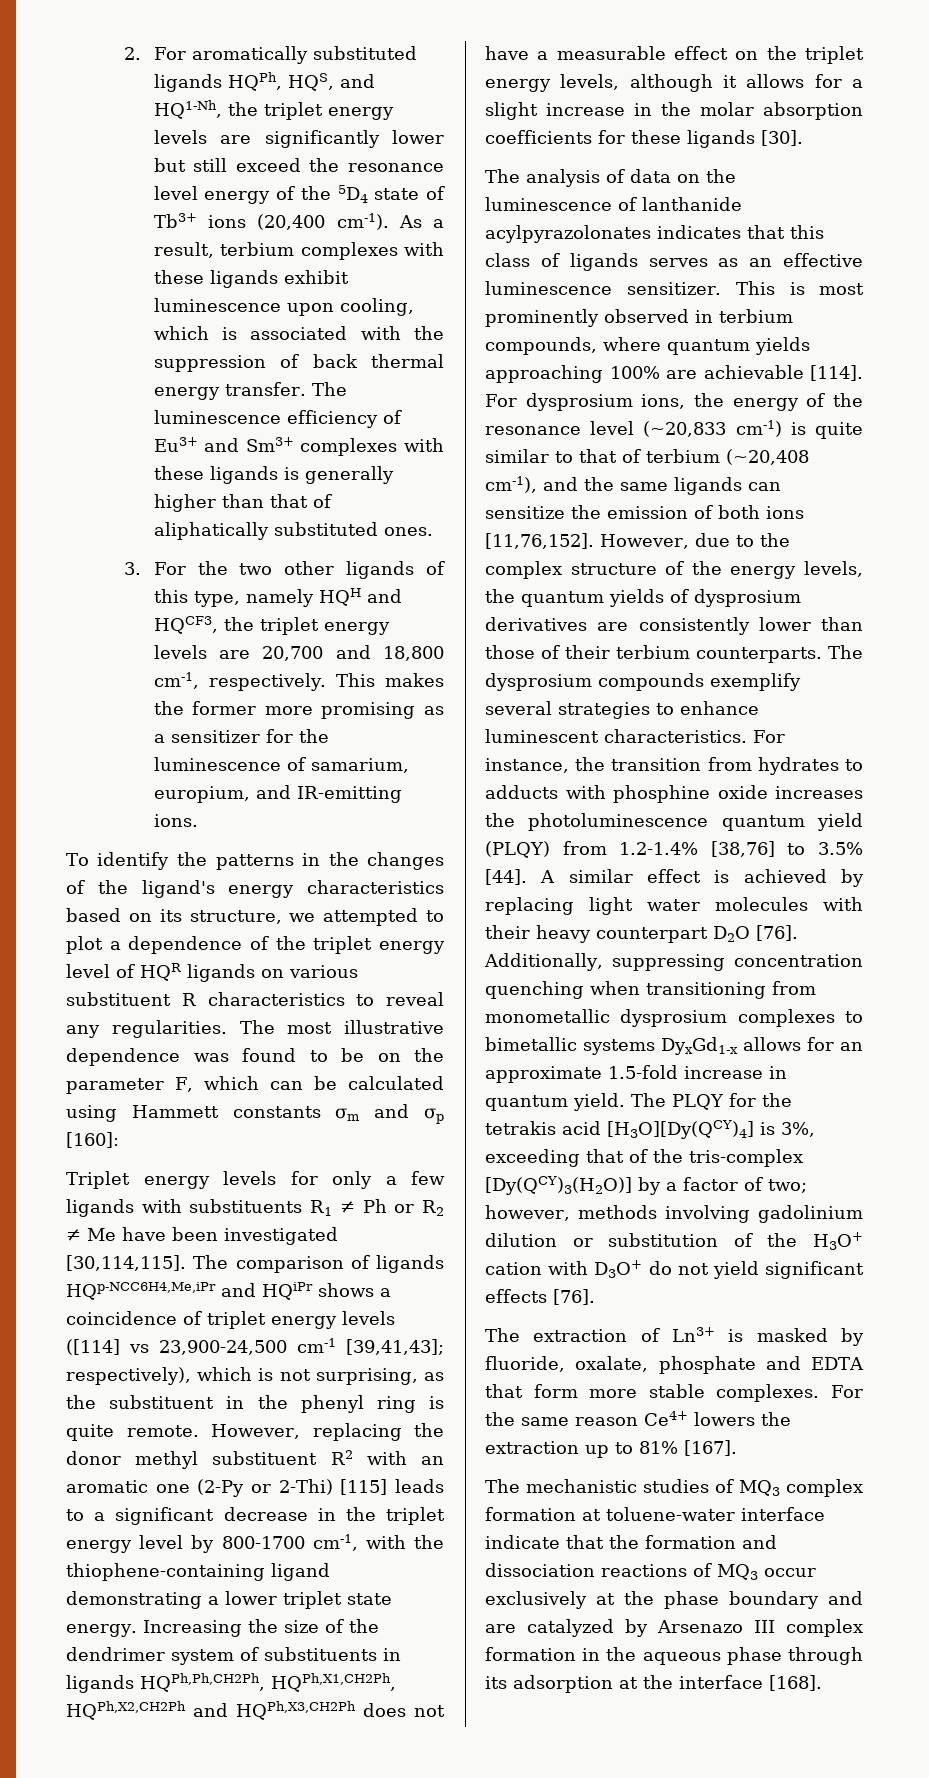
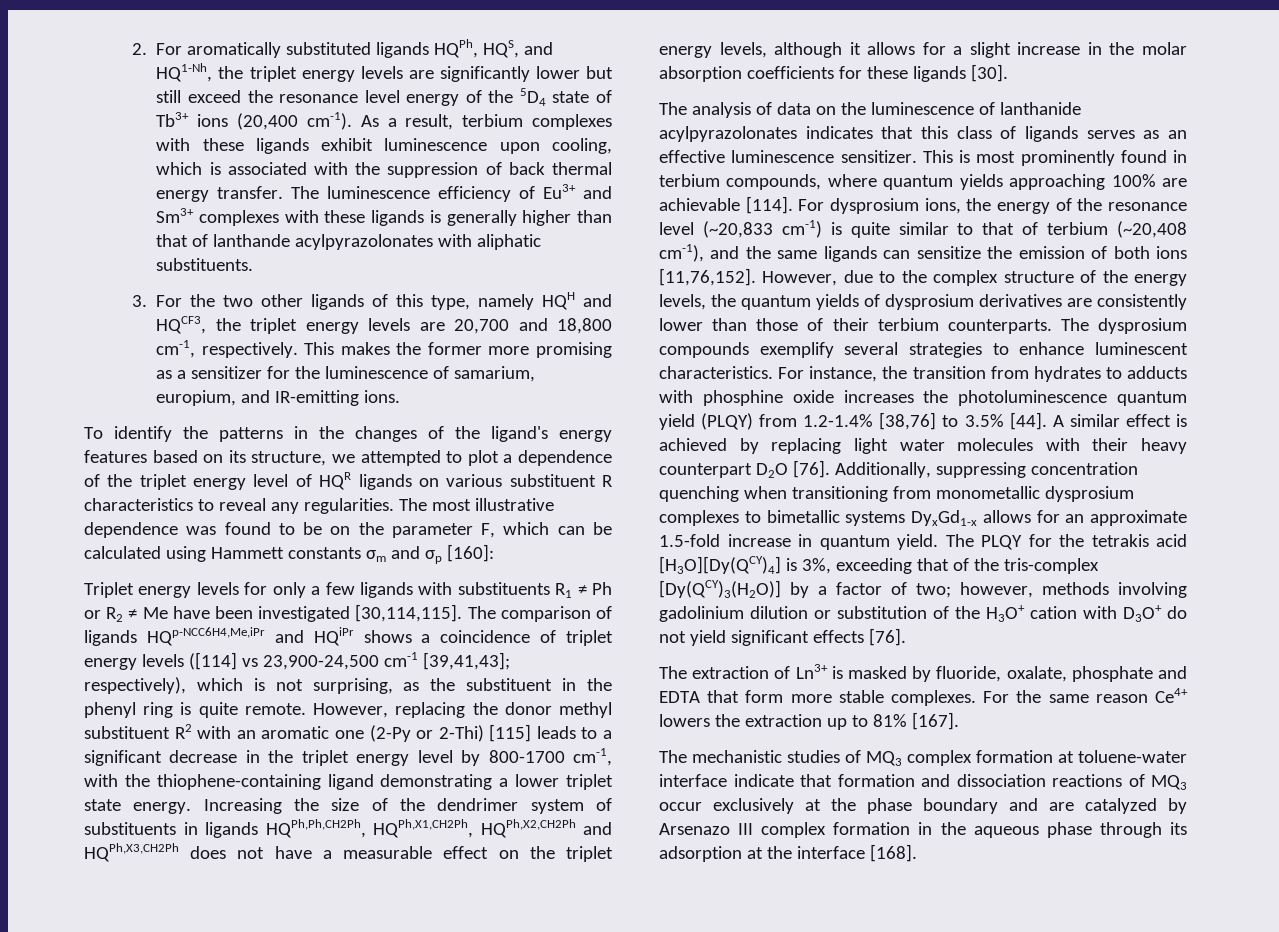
[153,522,433,540] aliphatically substituted ones. -> [213,234,542,250] [156,258,254,271] lanthande acylpyrazolonates with aliphatic substituents.
[307,880,444,894] characteristics -> [84,450,147,463] features
[604,309,689,323] observed -> [1120,150,1167,163] found
[609,1535,639,1549] the -> (832, 780) none

